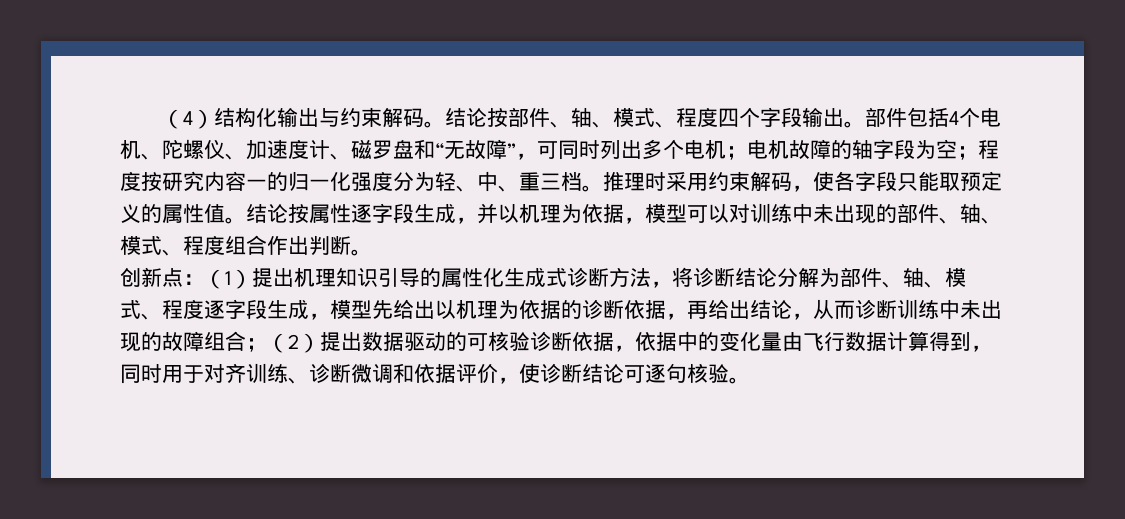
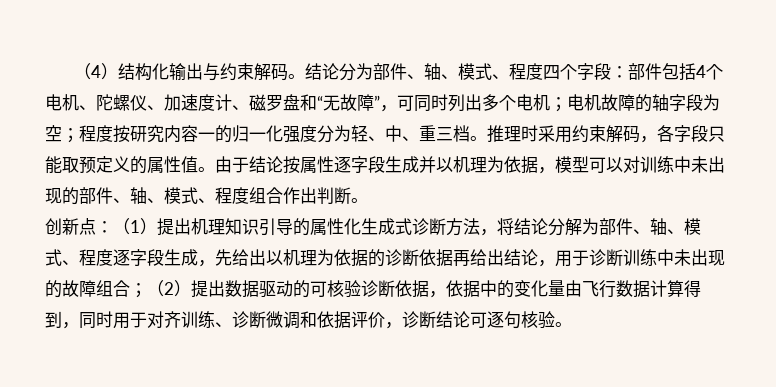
[487,108,509,127] 按 -> [339,63,374,81] 分为
[802,107,866,128] 输出。 -> [611,66,629,78] ：
[813,171,834,191] 使 -> (657, 139) none
(246, 220) none -> [215,156,249,173] 由于
[456,217,477,224] ， -> (419, 164) none
[693,267,735,287] 诊断 -> (514, 226) none
[330,300,372,319] 模型 -> (215, 263) none
[666,313,687,320] ， -> (453, 258) none
[813,299,855,320] 从而 -> [555,250,589,267] 用于
[519,363,540,383] 使 -> (402, 325) none

